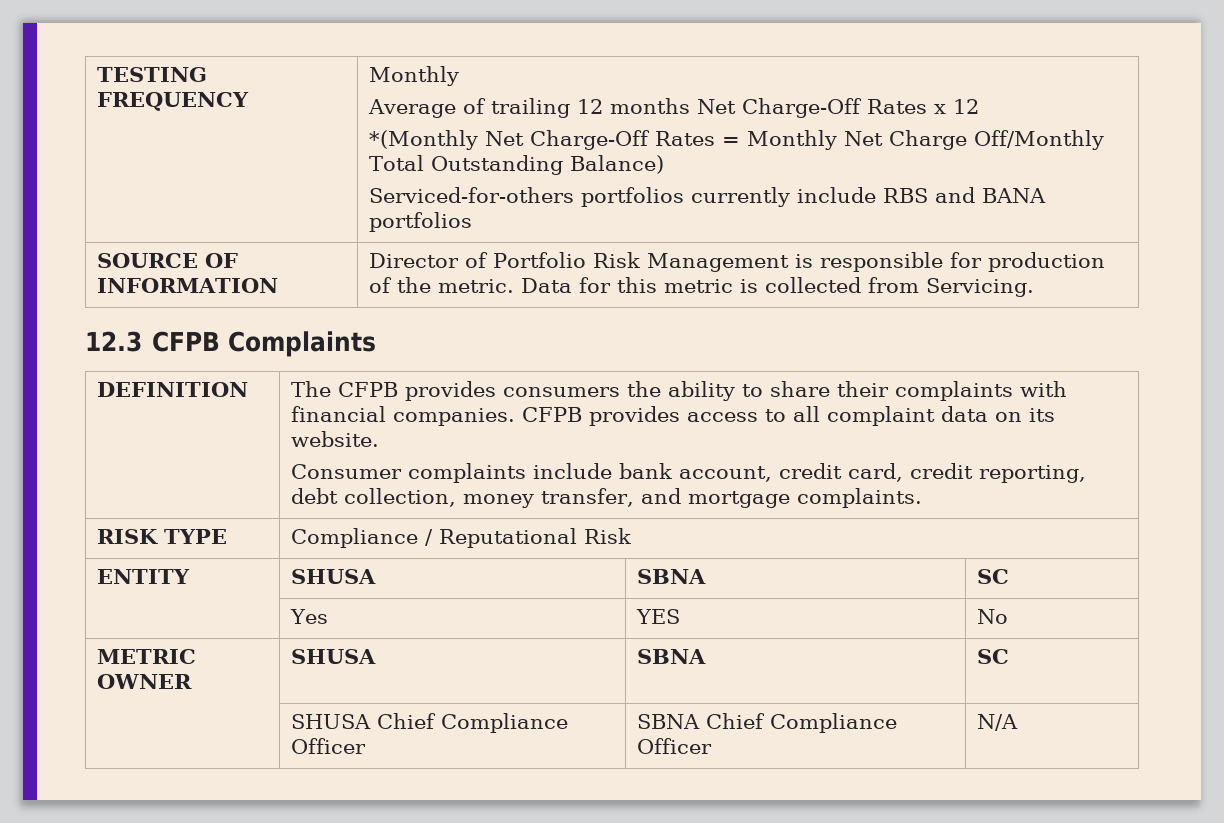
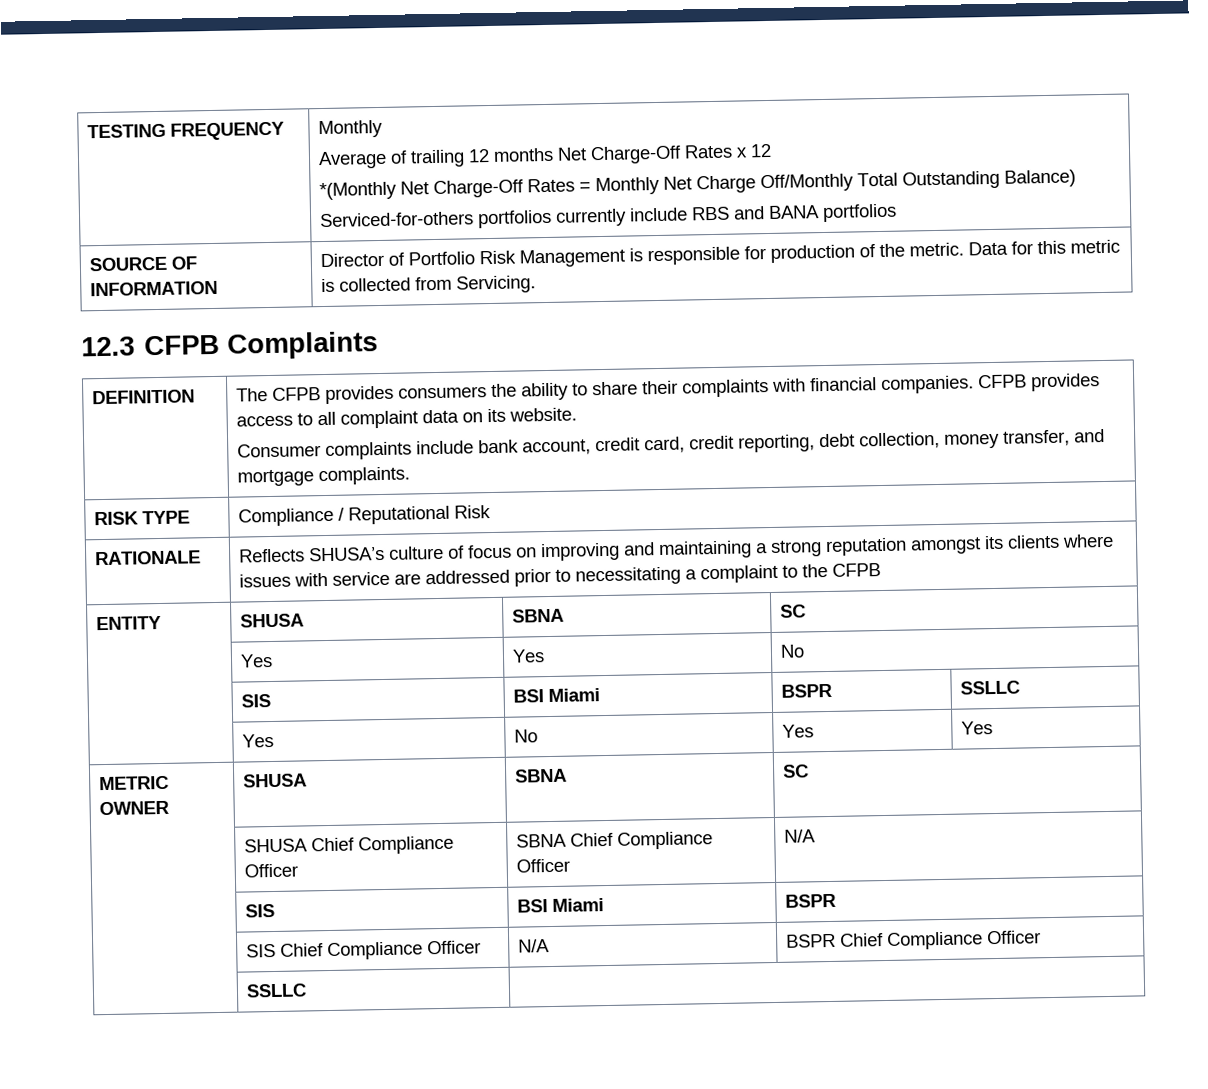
(631, 536) none -> [95,550,202,566] [239,533,1115,563] [239,563,882,588] // RATIONALE | Reflects SHUSA’s culture of focus on improving and maintaining a strong reputation amongst its clients where issues with service are addressed prior to necessitating a complaint to the CFPB
[635,609,680,624] [976,609,1008,624] YES | No -> [512,649,546,663] [780,644,806,658] [241,693,272,708] [513,688,601,703] [781,683,833,698] [960,680,1021,695] [242,733,275,748] [514,729,539,743] [782,724,815,738] [961,721,994,735] Yes | No // | SIS | BSI Miami | BSPR | SSLLC // | Yes | No | Yes | Yes
(1018, 722) none -> [245,903,276,918] [517,898,605,913] [785,893,837,908] [246,940,482,961] [518,939,551,953] [786,930,1042,950] [246,983,308,998] // | SIS | BSI Miami | BSPR // | SIS Chief Compliance Officer | N/A | BSPR Chief Compliance Officer // | SSLLC |

